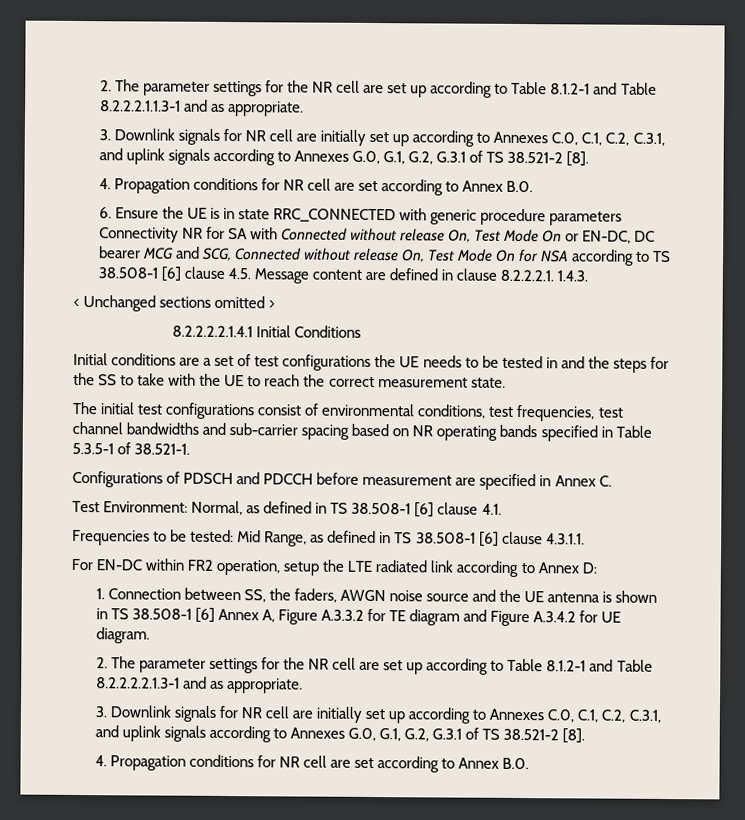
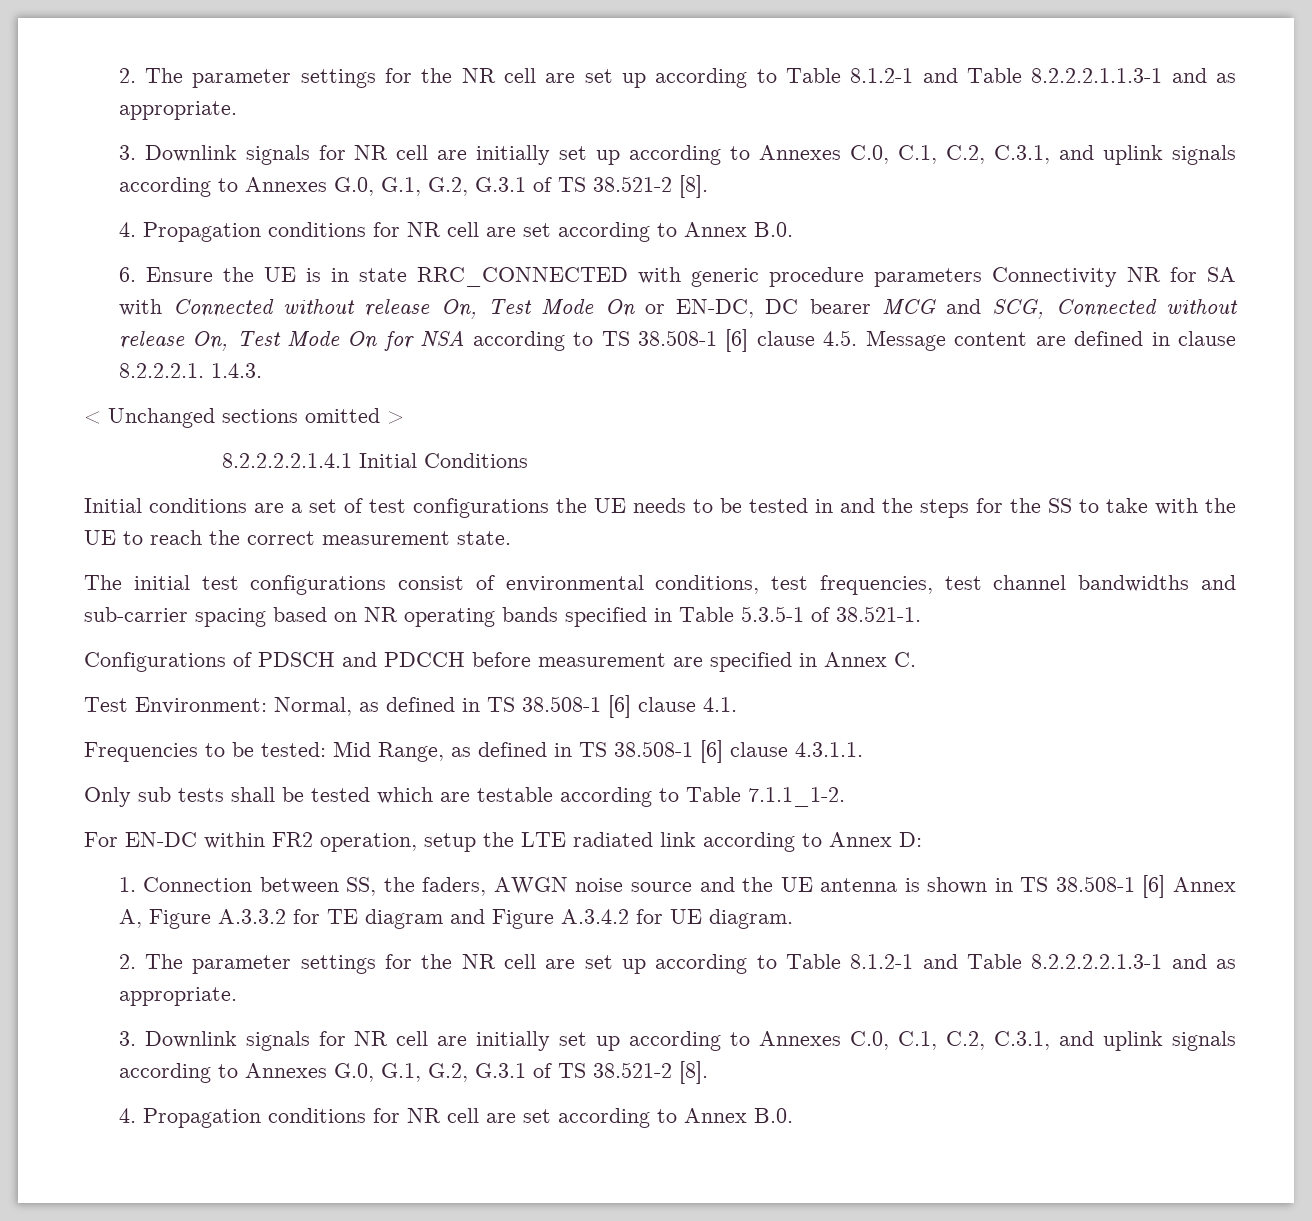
(585, 539) none -> [84,787,845,807] // Only sub tests shall be tested which are testable according to Table 7.1.1_1-2.

